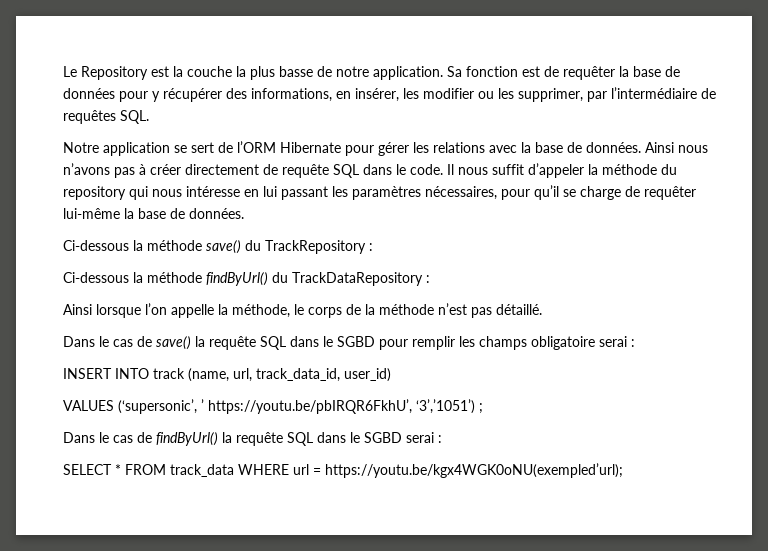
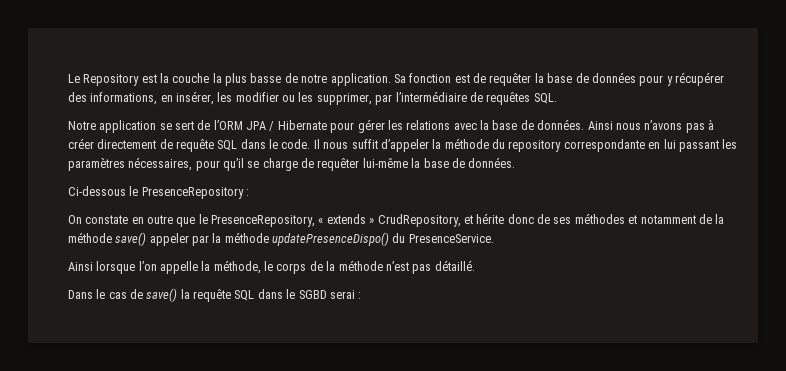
(277, 147) none -> [246,121,275,131] JPA /
[129,186,241,200] qui nous intéresse -> [563,139,645,152] correspondante
[133,240,374,254] [63,272,431,286] la méthode save() du TrackRepository : // Ci-dessous la méthode findByUrl() du TrackDataRepository : -> [129,186,249,199] [67,213,725,227] [67,232,494,246] le PresenceRepository : // On constate en outre que le PresenceRepository, « extends » CrudRepository, et hérite donc de ses méthodes et notamment de la méthode save() appeler par la méthode updatePresenceDispo() du PresenceService.
[379,336,636,350] [63,368,392,382] [63,399,484,414] [63,432,443,446] [63,463,624,478] pour remplir les champs obligatoire serai : // INSERT INTO track (name, url, track_data_id, user_id) // VALUES (‘supersonic’, ’ https://youtu.be/pbIRQR6FkhU’, ‘3’,’1051’) ; // Dans le cas de findByUrl() la requête SQL dans le SGBD serai : // SELECT * FROM track_data WHERE url = https://youtu.be/kgx4WGK0oNU(exempled’url); -> [329,290,362,299] serai :

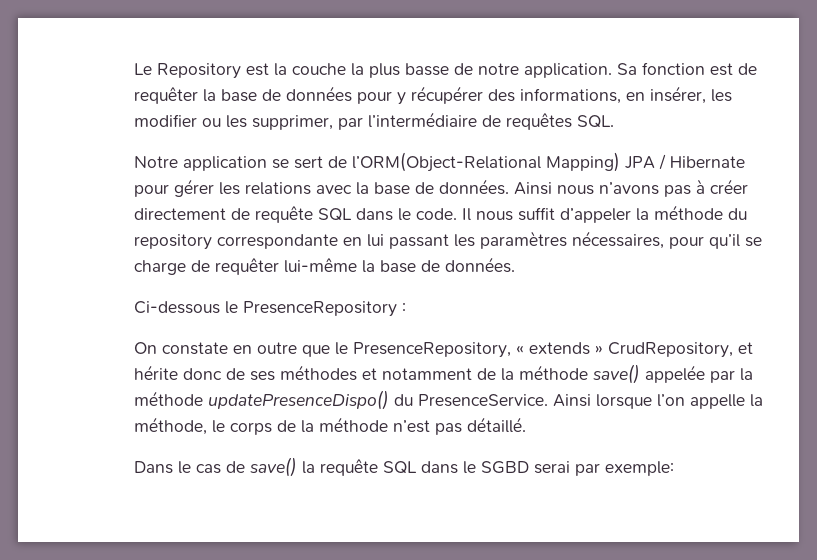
[213,120,243,130] l’ORM -> [352,152,621,172] l’ORM(Object-Relational Mapping)
[149,233,189,246] appeler -> [645,365,706,383] appelée
(494, 238) // -> (549, 400) none
[358,292,362,299] : -> [575,461,675,476] par exemple:

